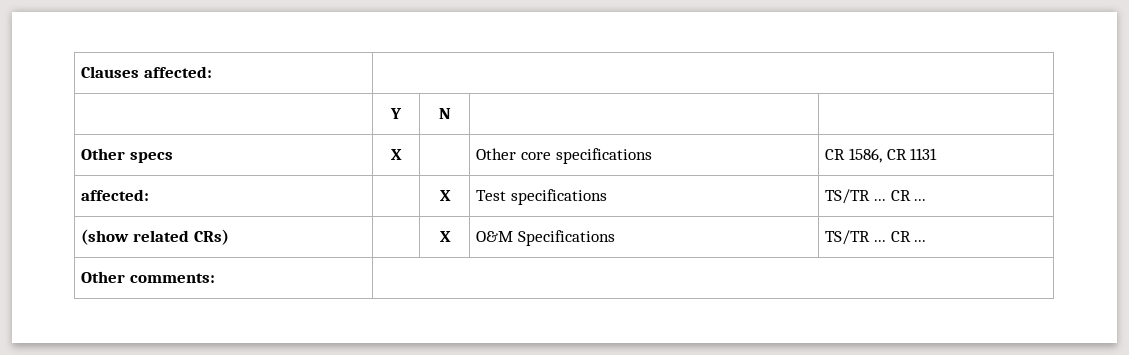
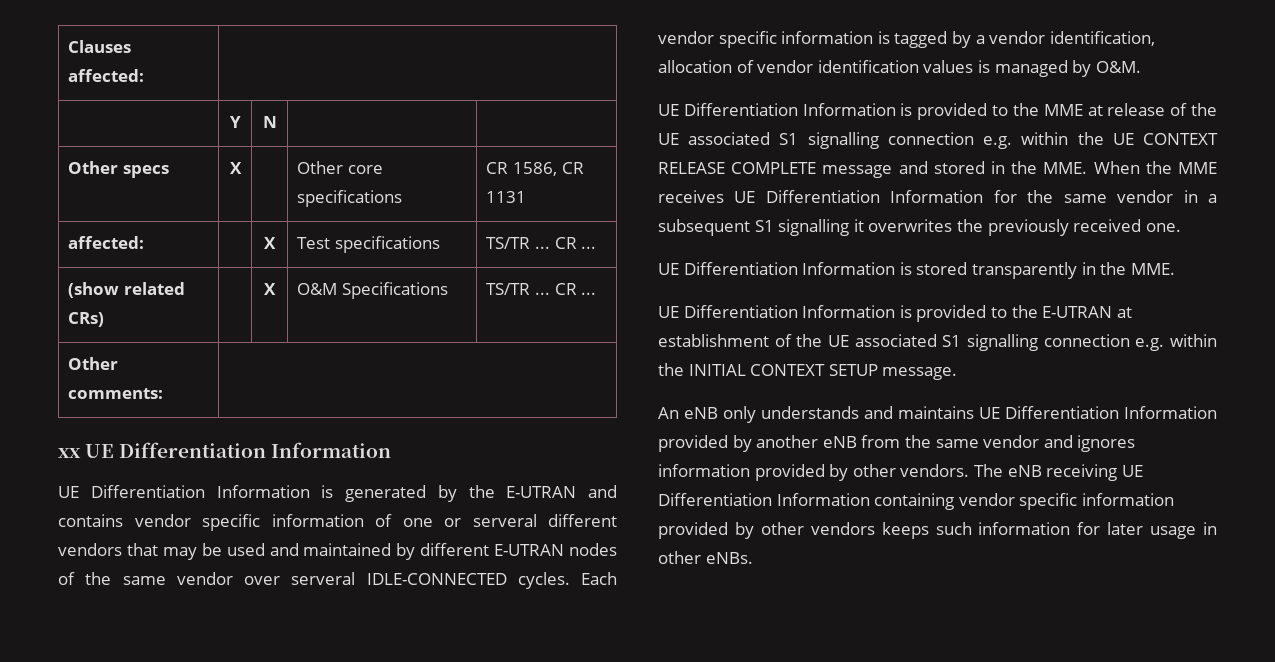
(215, 278) none -> [58,442,392,458] [58,485,617,502] [58,514,617,531] [58,543,617,560] [58,572,617,589] [658,31,1155,48] [658,60,1141,77] [658,103,1217,120] [658,132,1218,149] [658,161,1217,178] [658,190,1217,203] [658,219,1181,236] [658,262,1175,279] [658,305,1132,322] [658,334,1217,351] [658,363,958,380] [658,406,1217,423] [658,435,1136,452] [658,464,1143,481] [658,493,1174,510] [658,522,1217,539] [658,551,753,564] // xx UE Differentiation Information // UE Differentiation Information is generated by the E-UTRAN and contains vendor specific information of one or serveral different vendors that may be used and maintained by different E-UTRAN nodes of the same vendor over serveral IDLE-CONNECTED cycles. Each vendor specific information is tagged by a vendor identification, allocation of vendor identification values is managed by O&M. // UE Differentiation Information is provided to the MME at release of the UE associated S1 signalling connection e.g. within the UE CONTEXT RELEASE COMPLETE message and stored in the MME. When the MME receives UE Differentiation Information for the same vendor in a subsequent S1 signalling it overwrites the previously received one. // UE Differentiation Information is stored transparently in the MME. // UE Differentiation Information is provided to the E-UTRAN at establishment of the UE associated S1 signalling connection e.g. within the INITIAL CONTEXT SETUP message. // An eNB only understands and maintains UE Differentiation Information provided by another eNB from the same vendor and ignores information provided by other vendors. The eNB receiving UE Differentiation Information containing vendor specific information provided by other vendors keeps such information for later usage in other eNBs.

